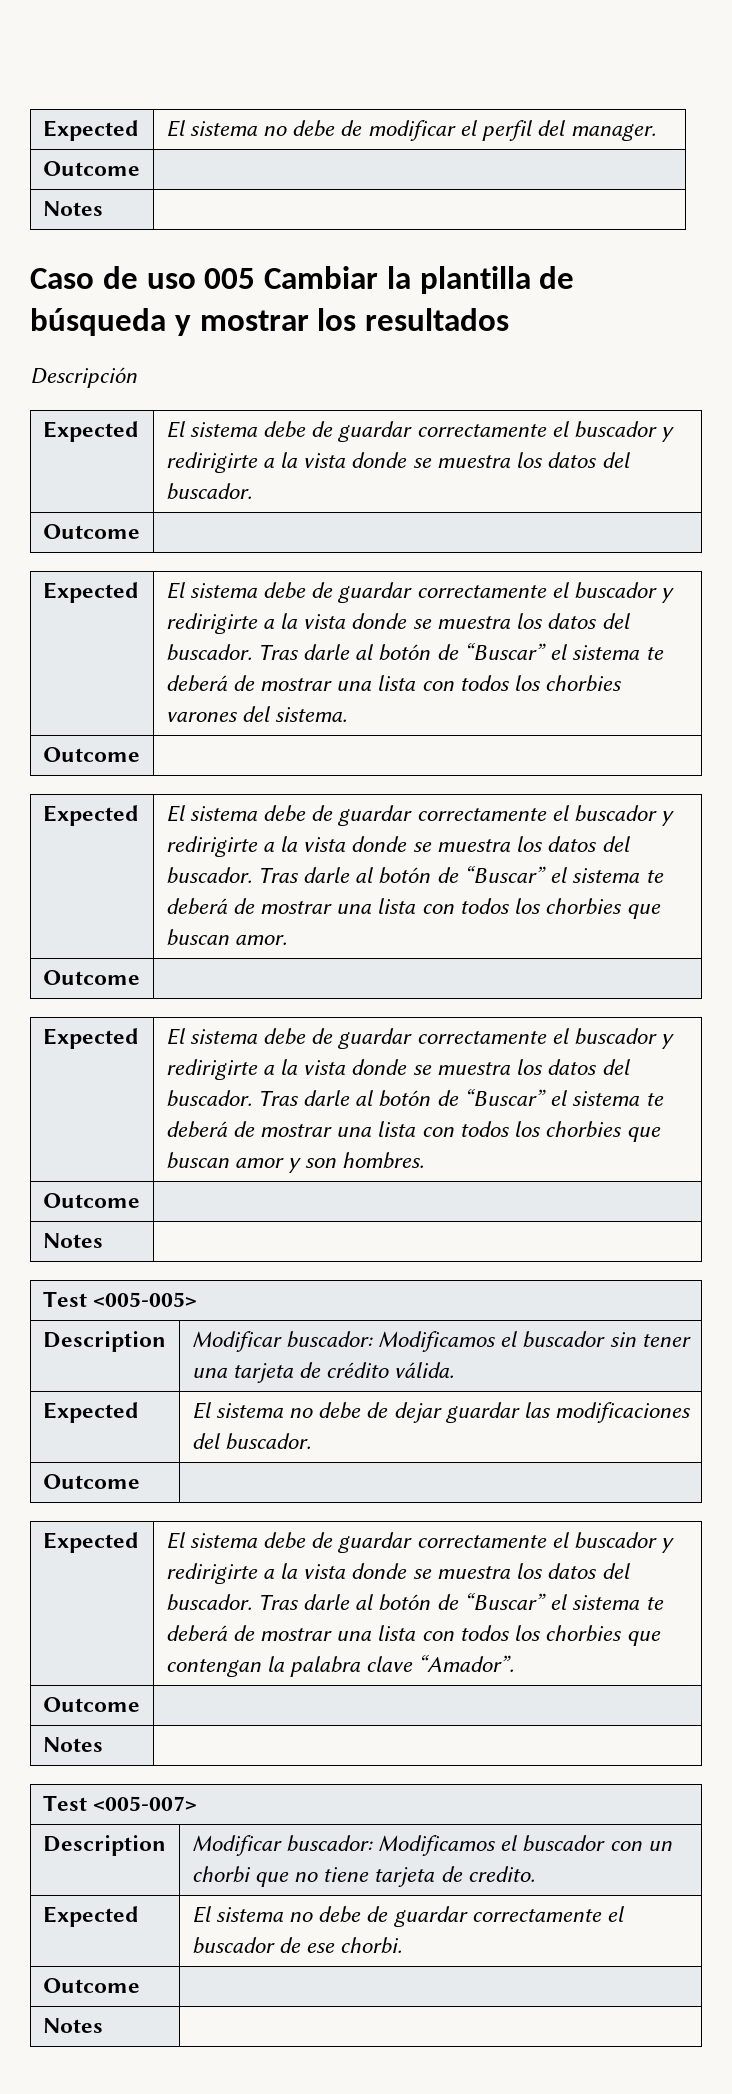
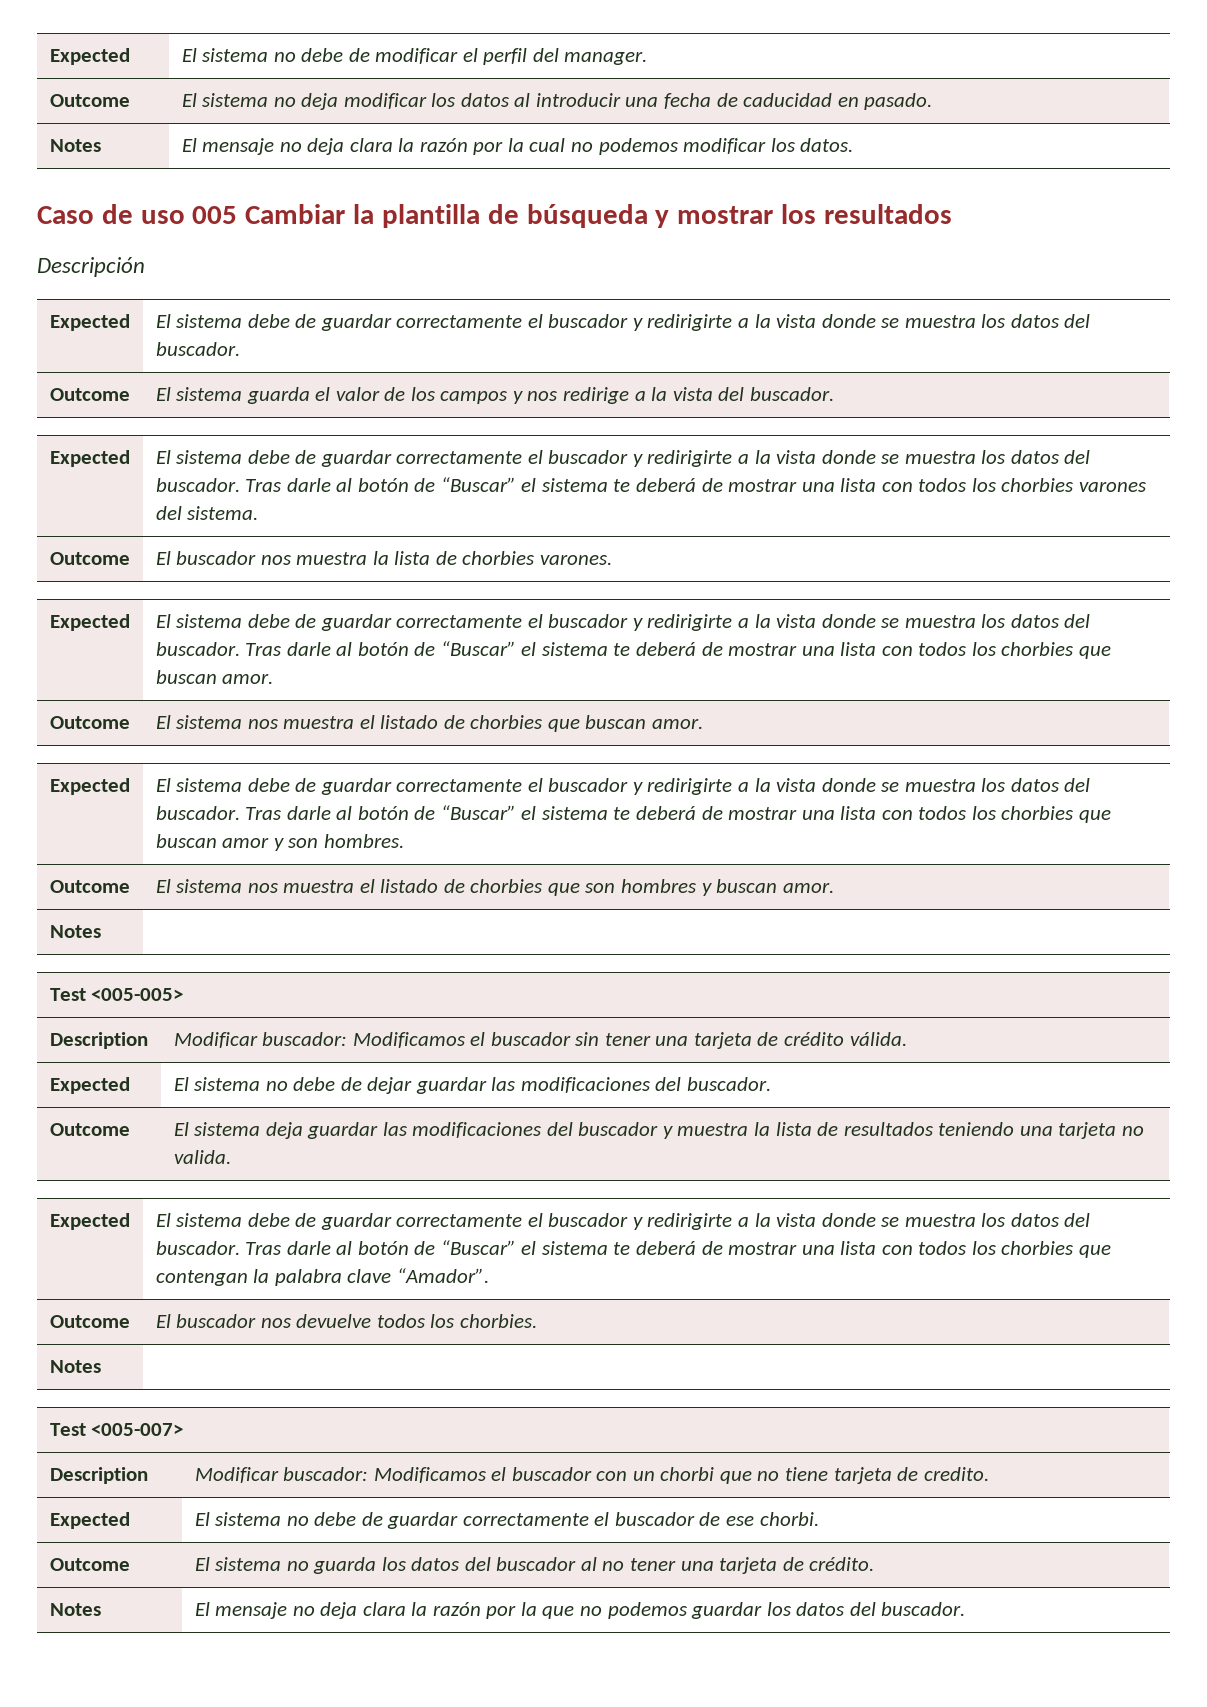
[42,201,103,216] // Notes | -> [181,93,933,110] [49,139,101,152] [181,138,854,155] El sistema no deja modificar los datos al introducir una fecha de caducidad en pasado. // Notes | El mensaje no deja clara la razón por la cual no podemos modificar los datos.
(140, 531) none -> [155,387,834,404] El sistema guarda el valor de los campos y nos redirige a la vista del buscador.
(140, 754) none -> [155,551,612,565] El buscador nos muestra la lista de chorbies varones.
(140, 977) none -> [155,715,704,732] El sistema nos muestra el listado de chorbies que buscan amor.
(140, 1200) none -> [155,879,834,896] El sistema nos muestra el listado de chorbies que son hombres y buscan amor.
(140, 1481) none -> [173,1122,1144,1139] [173,1150,231,1164] El sistema deja guardar las modificaciones del buscador y muestra la lista de resultados teniendo una tarjeta no valida.
(140, 1704) none -> [155,1314,537,1328] El buscador nos devuelve todos los chorbies.
[42,2018,103,2033] // Notes | -> [194,1557,875,1574] [49,1603,101,1616] [194,1602,966,1619] El sistema no guarda los datos del buscador al no tener una tarjeta de crédito. // Notes | El mensaje no deja clara la razón por la que no podemos guardar los datos del buscador.

